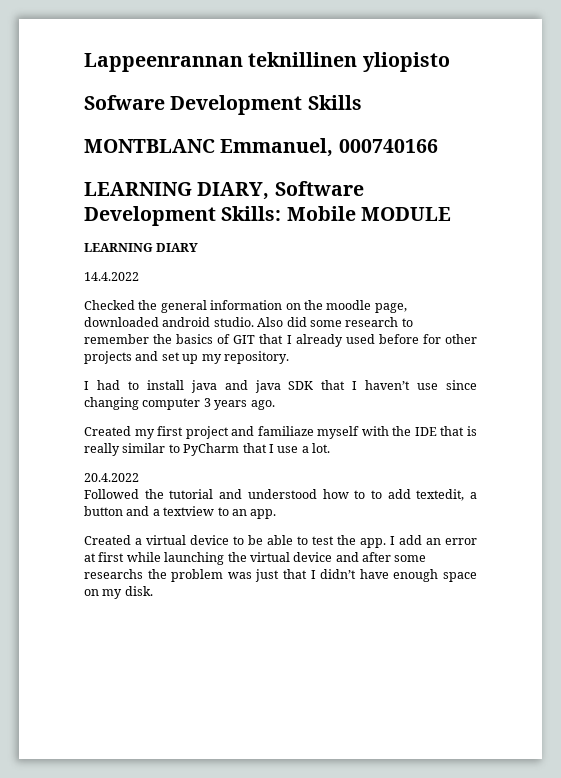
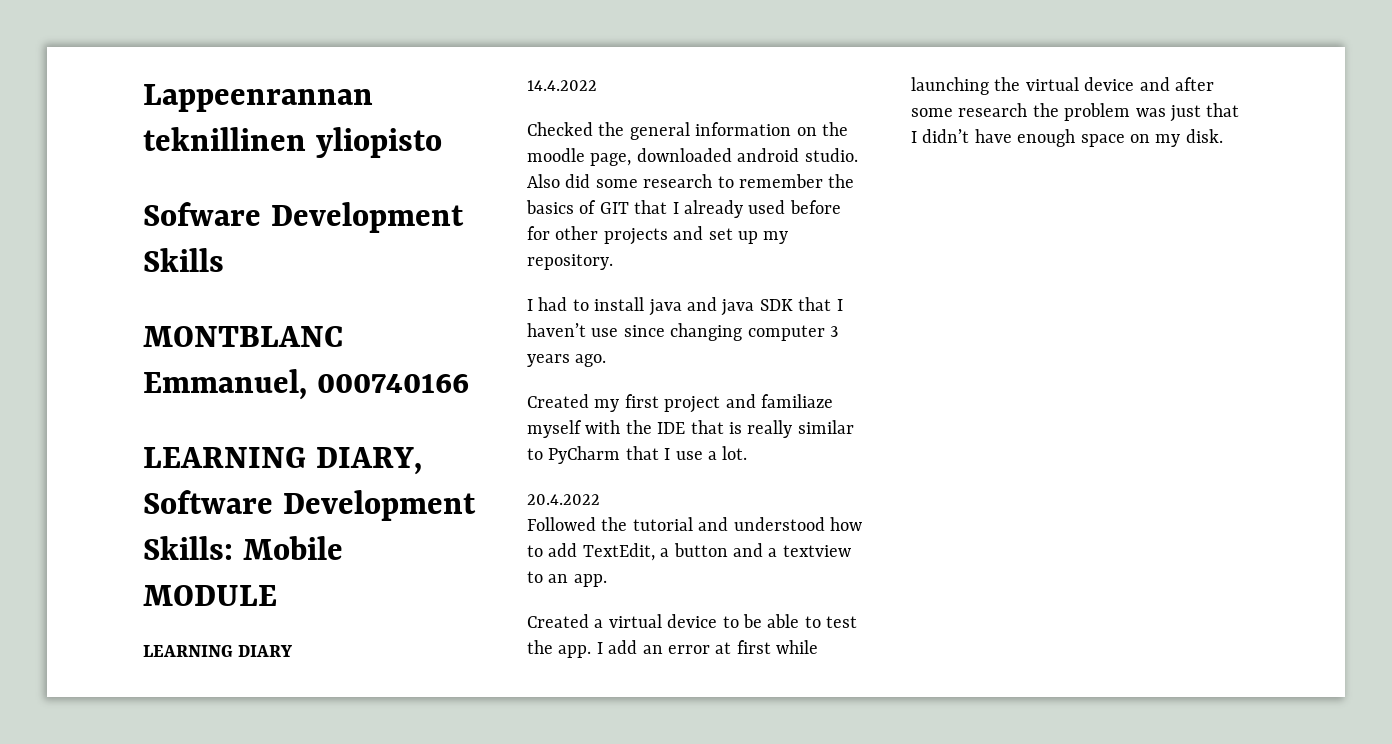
[370,489,465,501] to add textedit, -> [548,543,655,561] add TextEdit,
[84,569,143,579] researchs -> [958,103,1028,117] research

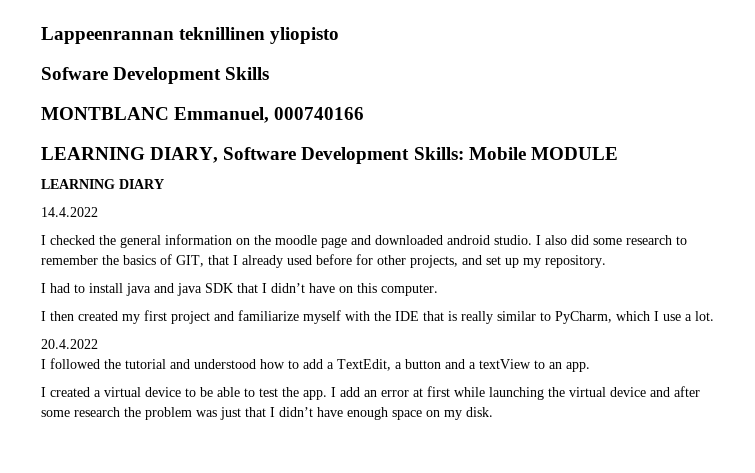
[527,122,593,136] Checked -> [41,235,95,245] I checked
[590,153,632,166] page, -> [321,235,371,248] page and
[527,174,560,188] Also -> [536,235,567,245] I also
[599,202,629,214] GIT -> [176,255,204,267] GIT,
[603,228,668,245] projects -> [410,255,458,268] projects,
[527,323,838,341] [527,354,607,367] [527,394,589,408] haven’t use since changing computer 3 years ago. // Created -> [271,283,438,296] [41,311,118,321] didn’t have on this computer. // I then created
[761,394,833,408] familiaze -> [238,310,299,321] familiarize
[548,446,659,464] PyCharm that -> [555,311,650,324] PyCharm, which
[527,517,596,531] Followed -> [41,358,100,369] I followed
(578, 550) none -> [327,362,334,369] a
[782,545,851,557] textview -> [479,359,531,369] textView
[527,614,589,628] Created -> [41,387,90,397] I created

